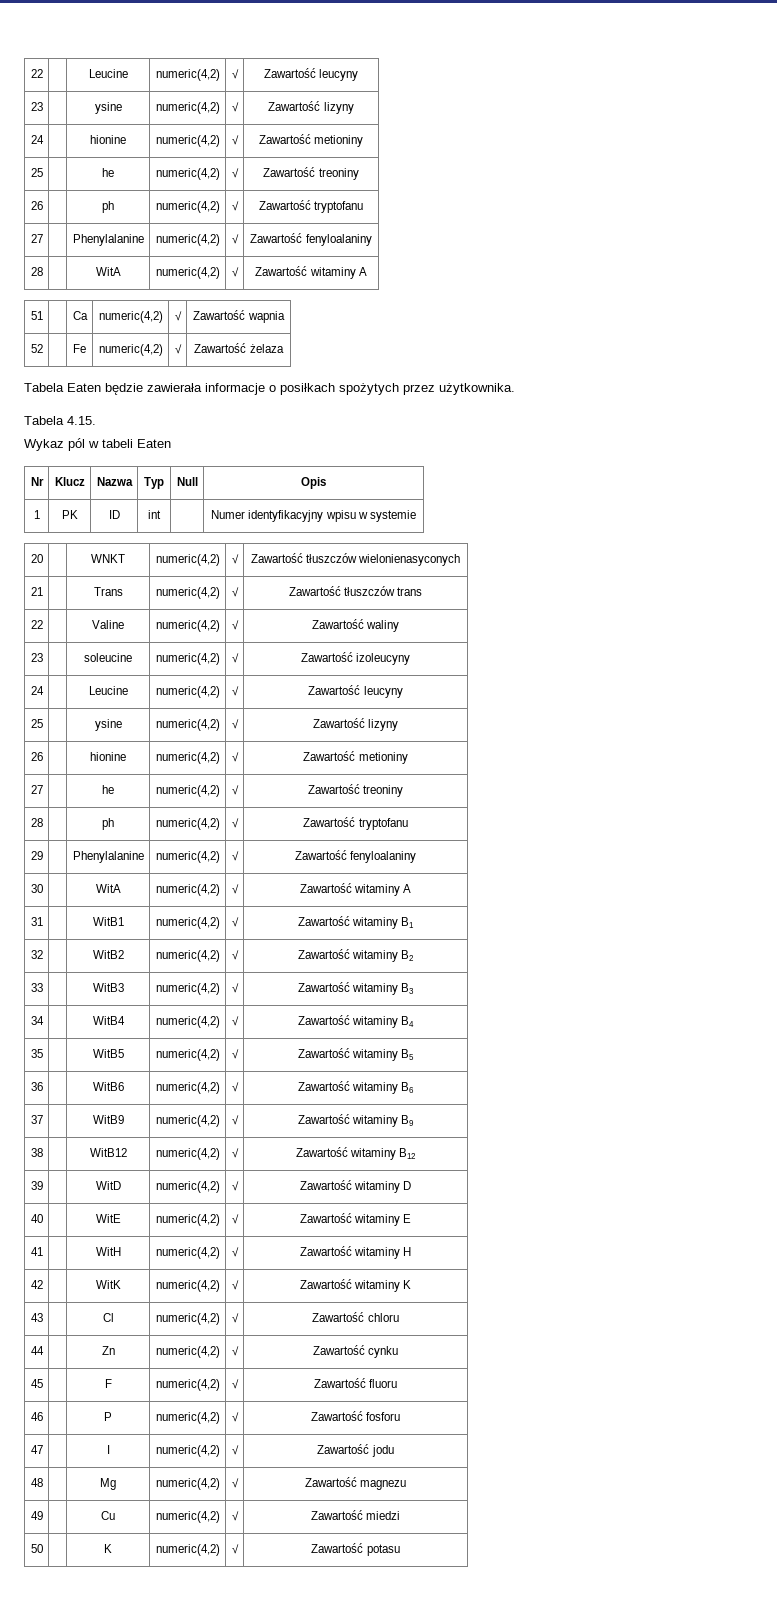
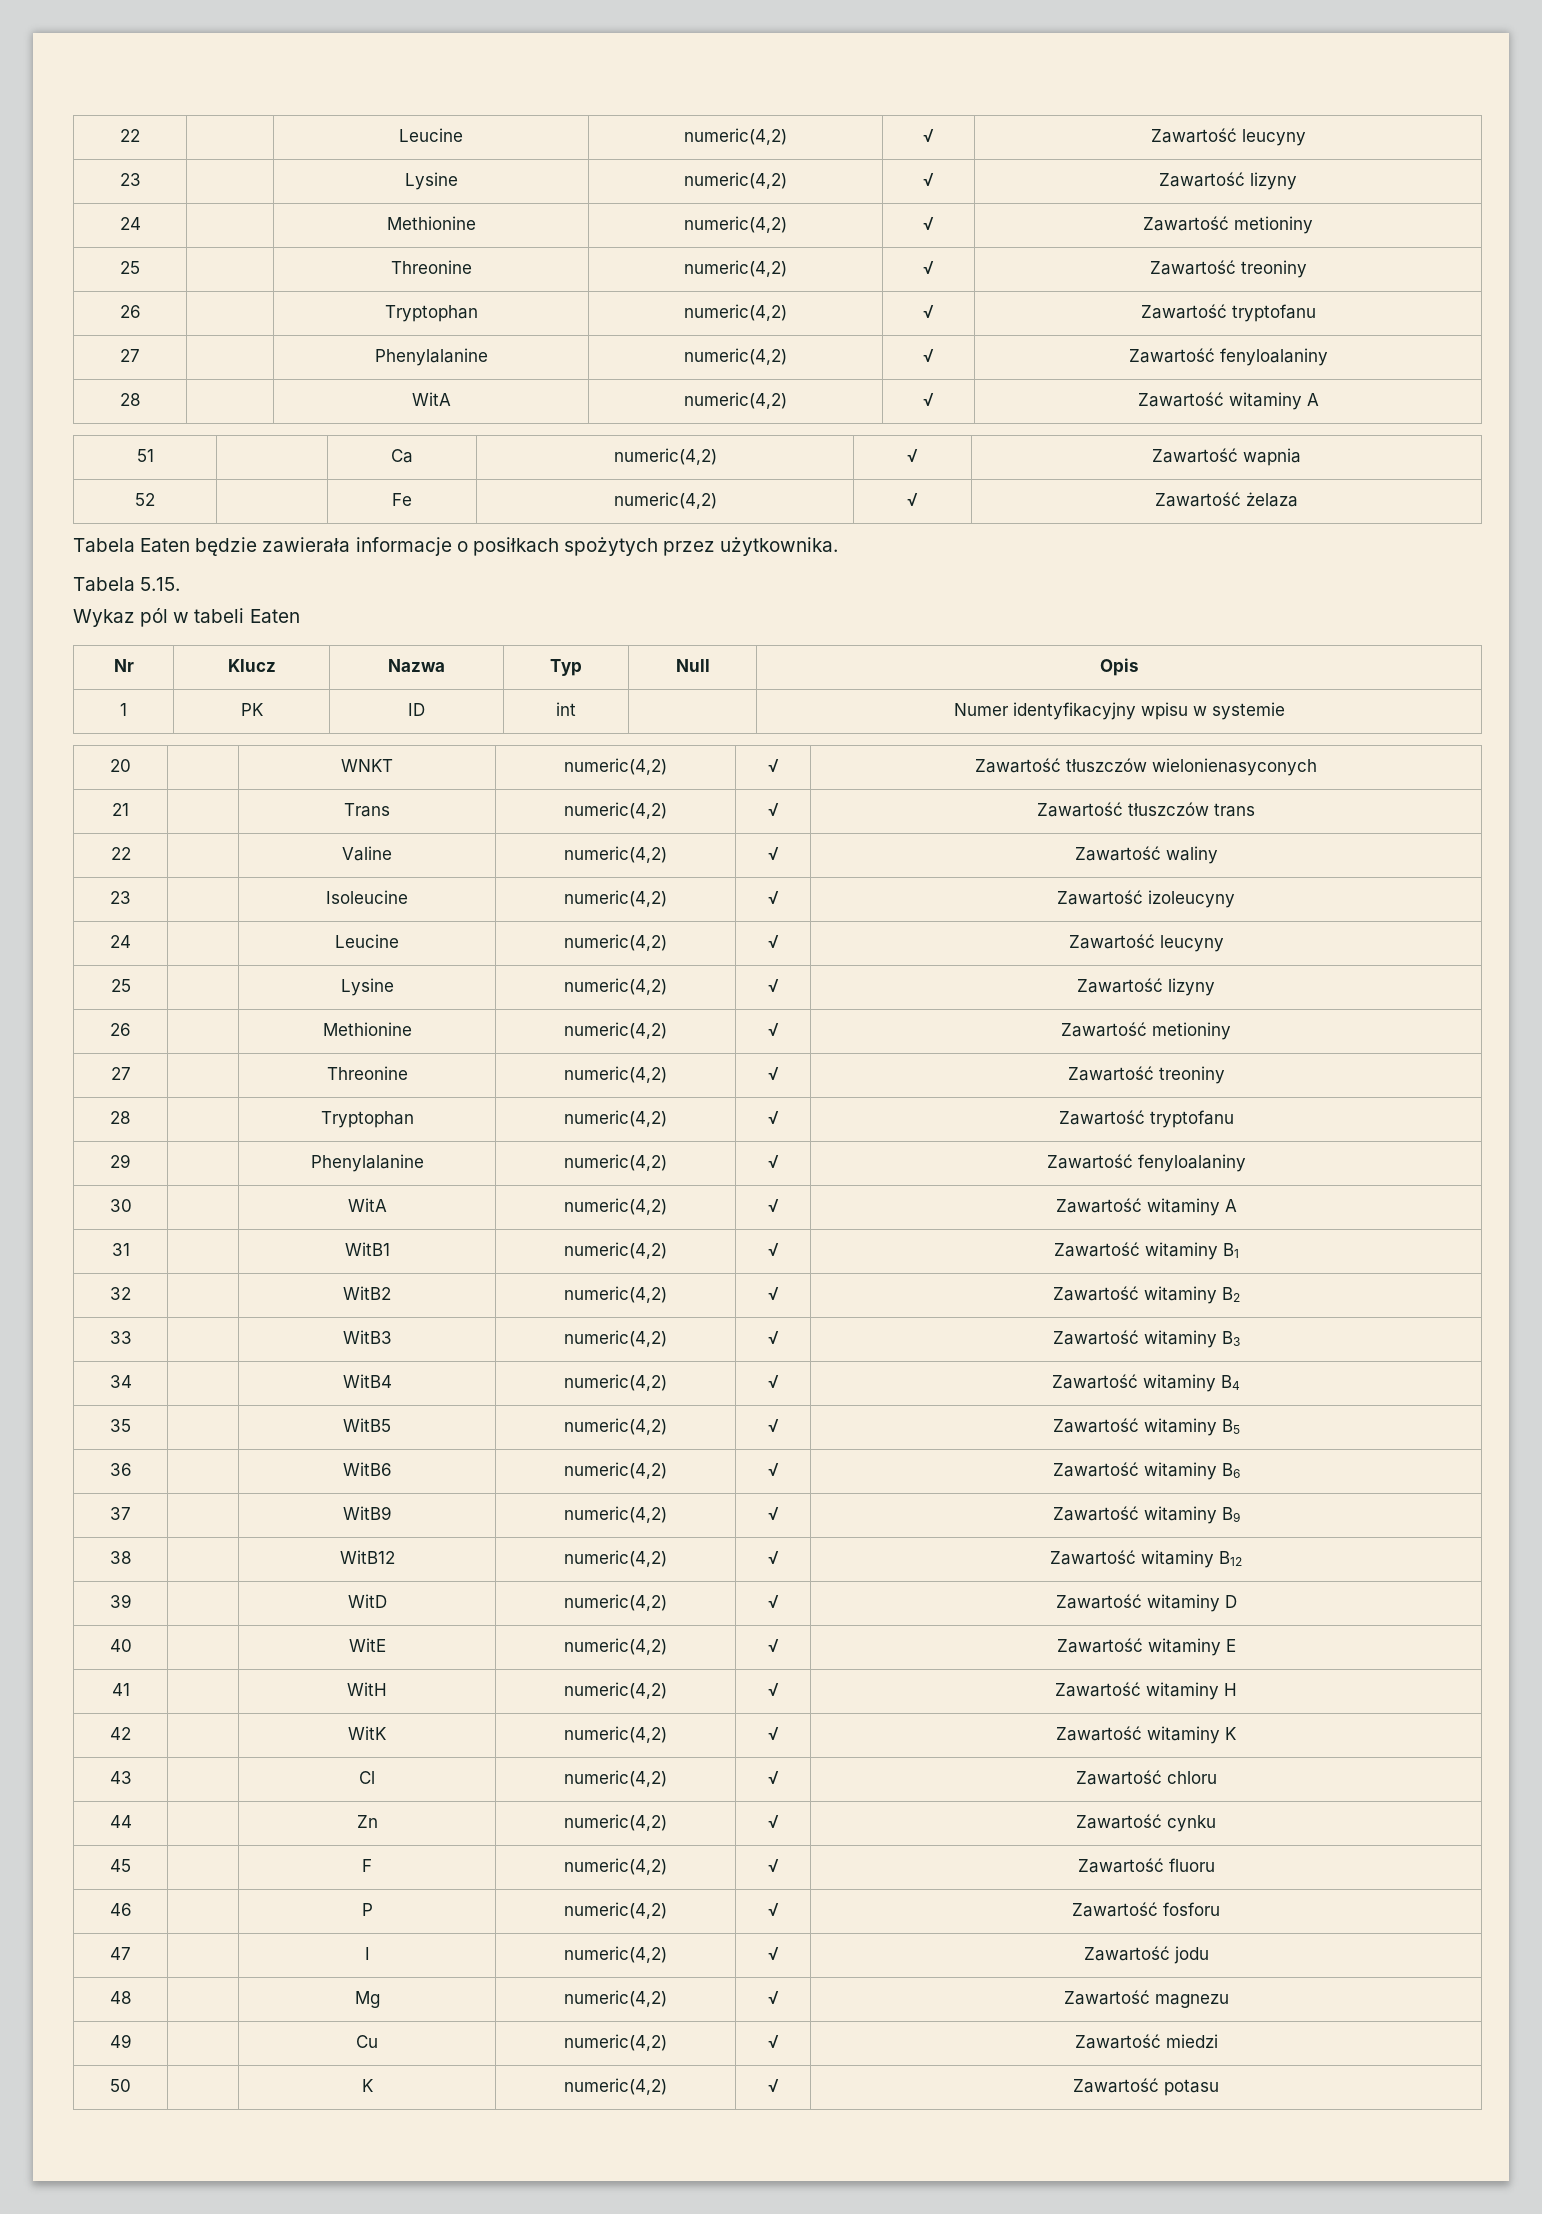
[94,102,122,114] ysine -> [404,172,458,190] Lysine
[90,135,126,144] hionine -> [386,216,476,230] Methionine
[102,168,114,177] he -> [390,260,472,274] Threonine
[102,201,114,213] ph -> [384,305,478,322] Tryptophan
[67,416,96,425] 4.15. -> [140,577,181,591] 5.15.
[84,653,132,662] soleucine -> [326,890,408,904] Isoleucine
[94,719,122,731] ysine -> [340,978,394,996] Lysine
[90,752,126,761] hionine -> [322,1022,412,1036] Methionine
[102,785,114,794] he -> [326,1066,408,1080] Threonine
[102,818,114,830] ph -> [320,1111,414,1128] Tryptophan

